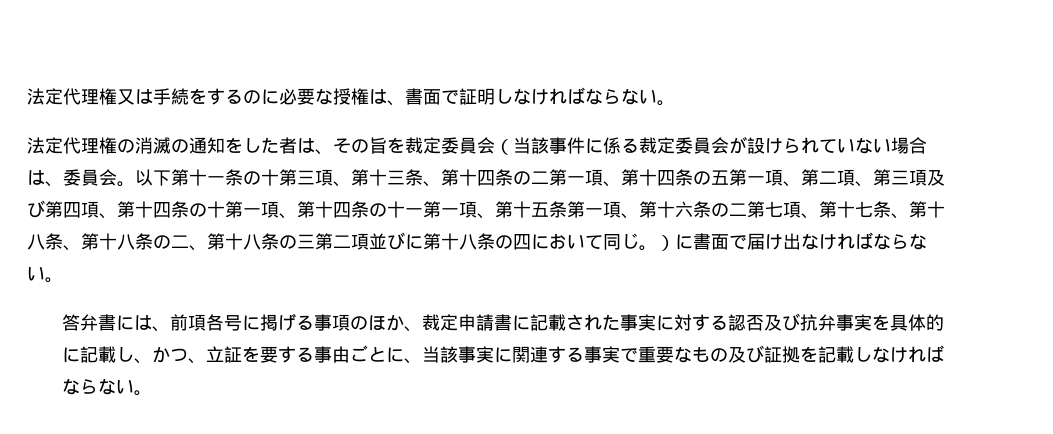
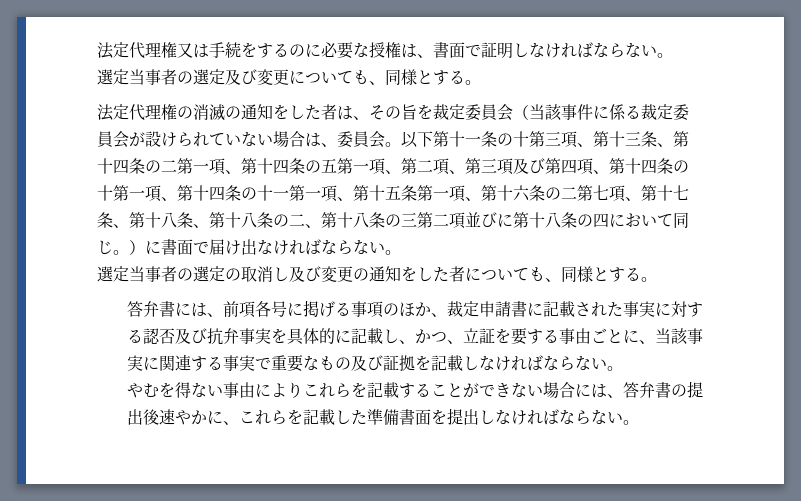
(675, 103) none -> [97,69,481,85] // 選定当事者の選定及び変更についても、同様とする。
(63, 280) none -> [97,266,657,282] // 選定当事者の選定の取消し及び変更の通知をした者についても、同様とする。
(152, 393) none -> [126,381,703,398] [126,408,639,425] // やむを得ない事由によりこれらを記載することができない場合には、答弁書の提出後速やかに、これらを記載した準備書面を提出しなければならない。

